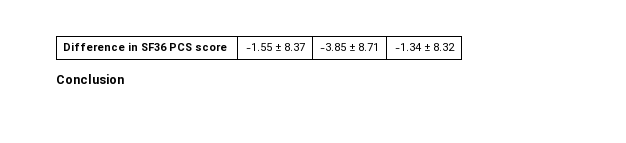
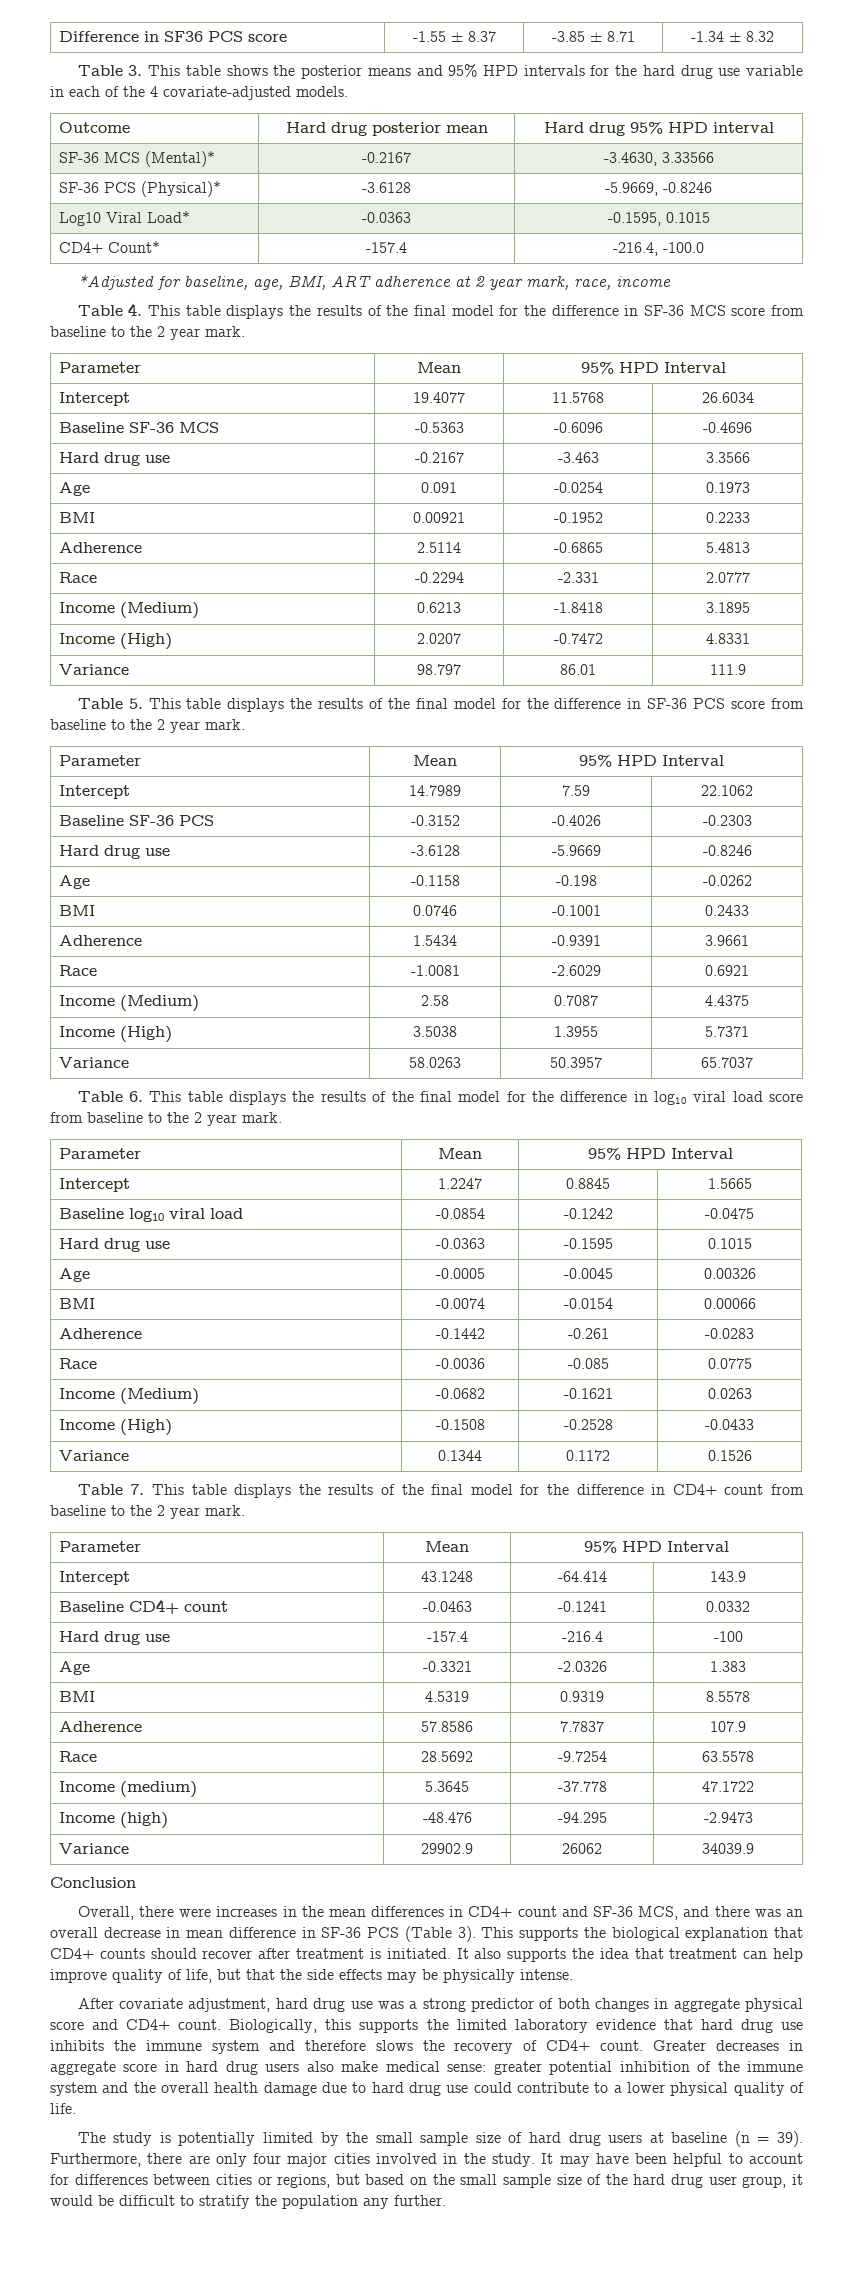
[56,74,124,84] Conclusion -> [77,64,804,79] [50,86,348,100] [59,122,131,133] [285,122,488,136] [543,122,774,136] [59,151,216,167] [362,152,411,163] [603,152,714,166] [59,181,222,197] [362,182,411,193] [605,182,712,196] [59,211,191,226] [362,212,411,223] [607,212,710,226] [59,241,161,253] [366,242,407,253] [613,242,704,256] [77,274,671,290] [77,303,804,319] [50,326,245,340] [59,362,142,373] [417,362,461,373] [580,362,726,374] [59,392,131,406] [413,392,465,403] [552,392,604,403] [701,392,754,403] [59,422,220,433] [414,422,464,433] [553,422,603,433] [703,422,752,433] [59,452,171,466] [414,452,464,463] [557,452,599,463] [705,452,750,463] [59,482,91,496] [421,482,457,493] [553,482,603,493] [705,482,750,493] [59,512,96,523] [413,512,465,523] [553,512,603,523] [705,512,750,523] [59,542,143,553] [417,542,461,553] [553,542,603,553] [705,542,750,553] [59,572,98,583] [414,572,464,583] [557,572,599,583] [705,572,750,583] [59,602,200,619] [417,602,461,613] [553,602,603,613] [705,602,750,613] [59,633,173,650] [417,633,461,644] [553,633,603,644] [705,633,750,644] [59,664,130,675] [417,664,461,675] [560,664,596,675] [709,664,746,675] [77,698,805,712] [50,719,245,733] [59,755,142,766] [413,755,457,766] [579,755,724,767] [59,785,131,799] [409,785,461,796] [562,785,590,796] [701,785,753,796] [59,815,215,826] [410,815,460,826] [551,815,601,826] [702,815,752,826] [59,845,171,859] [410,845,460,856] [551,845,601,856] [702,845,752,856] [59,875,91,889] [410,875,460,886] [555,875,597,886] [702,875,752,886] [59,905,96,916] [413,905,457,916] [551,905,601,916] [705,905,749,916] [59,935,143,946] [413,935,457,946] [551,935,601,946] [705,935,749,946] [59,965,98,976] [410,965,460,976] [551,965,601,976] [705,965,749,976] [59,995,200,1012] [421,995,449,1006] [554,995,598,1006] [705,995,749,1006] [59,1026,173,1043] [413,1026,457,1037] [554,1026,598,1037] [705,1026,749,1037] [59,1057,130,1068] [409,1057,461,1068] [550,1057,602,1068] [701,1057,753,1068] [77,1091,803,1105] [50,1112,282,1126] [59,1148,142,1159] [438,1148,482,1159] [587,1148,733,1160] [59,1178,131,1192] [438,1178,482,1189] [566,1178,610,1189] [707,1178,752,1189] [59,1208,244,1222] [435,1208,485,1219] [563,1208,613,1219] [705,1208,754,1219] [59,1238,171,1252] [435,1238,485,1249] [563,1238,613,1249] [707,1238,752,1249] [59,1268,91,1282] [435,1268,485,1279] [563,1268,613,1279] [703,1268,756,1279] [59,1298,96,1309] [435,1298,485,1309] [563,1298,613,1309] [703,1298,756,1309] [59,1328,143,1339] [435,1328,485,1339] [567,1328,609,1339] [705,1328,754,1339] [59,1358,98,1369] [435,1358,485,1369] [567,1358,609,1369] [707,1358,752,1369] [59,1388,200,1405] [435,1388,485,1399] [563,1388,613,1399] [707,1388,752,1399] [59,1419,173,1436] [435,1419,485,1430] [563,1419,613,1430] [705,1419,754,1430] [59,1450,130,1461] [438,1450,482,1461] [566,1450,610,1461] [707,1450,752,1461] [77,1484,805,1498] [50,1505,245,1519] [59,1541,142,1552] [425,1541,469,1552] [584,1541,729,1553] [59,1571,131,1585] [421,1571,473,1582] [557,1571,607,1582] [710,1571,746,1582] [59,1599,229,1614] [422,1601,472,1612] [557,1601,607,1612] [706,1601,750,1612] [59,1631,171,1645] [426,1631,468,1642] [561,1631,603,1642] [713,1631,743,1642] [59,1661,91,1675] [422,1661,472,1672] [557,1661,607,1672] [710,1661,746,1672] [59,1691,96,1702] [425,1691,469,1702] [560,1691,604,1702] [706,1691,750,1702] [59,1721,143,1732] [421,1721,473,1732] [560,1721,604,1732] [710,1721,746,1732] [59,1751,98,1762] [421,1751,473,1762] [557,1751,607,1762] [702,1751,754,1762] [59,1781,198,1798] [425,1781,469,1792] [557,1781,607,1792] [702,1781,754,1792] [59,1812,169,1829] [422,1812,472,1823] [557,1812,607,1823] [703,1812,753,1823] [59,1843,130,1854] [421,1843,473,1854] [562,1843,602,1854] [702,1843,754,1854] [50,1877,136,1888] [77,1906,804,1920] [50,1926,804,1942] [50,1948,803,1962] [50,1969,573,1983] [77,1998,804,2012] [50,2019,803,2033] [50,2040,804,2054] [50,2061,803,2075] [50,2082,805,2096] [50,2103,76,2114] [77,2131,804,2147] [50,2153,803,2167] [50,2174,804,2188] [50,2195,446,2209] Table 3. This table shows the posterior means and 95% HPD intervals for the hard drug use variable in each of the 4 covariate-adjusted models. // Outcome | Hard drug posterior mean | Hard drug 95% HPD interval // SF-36 MCS (Mental)* | -0.2167 | -3.4630, 3.33566 // SF-36 PCS (Physical)* | -3.6128 | -5.9669, -0.8246 // Log10 Viral Load* | -0.0363 | -0.1595, 0.1015 // CD4+ Count* | -157.4 | -216.4, -100.0 // *Adjusted for baseline, age, BMI, ART adherence at 2 year mark, race, income // Table 4. This table displays the results of the final model for the difference in SF-36 MCS score from baseline to the 2 year mark. // Parameter | Mean | 95% HPD Interval // Intercept | 19.4077 | 11.5768 | 26.6034 // Baseline SF-36 MCS | -0.5363 | -0.6096 | -0.4696 // Hard drug use | -0.2167 | -3.463 | 3.3566 // Age | 0.091 | -0.0254 | 0.1973 // BMI | 0.00921 | -0.1952 | 0.2233 // Adherence | 2.5114 | -0.6865 | 5.4813 // Race | -0.2294 | -2.331 | 2.0777 // Income (Medium) | 0.6213 | -1.8418 | 3.1895 // Income (High) | 2.0207 | -0.7472 | 4.8331 // Variance | 98.797 | 86.01 | 111.9 // Table 5. This table displays the results of the final model for the difference in SF-36 PCS score from baseline to the 2 year mark. // Parameter | Mean | 95% HPD Interval // Intercept | 14.7989 | 7.59 | 22.1062 // Baseline SF-36 PCS | -0.3152 | -0.4026 | -0.2303 // Hard drug use | -3.6128 | -5.9669 | -0.8246 // Age | -0.1158 | -0.198 | -0.0262 // BMI | 0.0746 | -0.1001 | 0.2433 // Adherence | 1.5434 | -0.9391 | 3.9661 // Race | -1.0081 | -2.6029 | 0.6921 // Income (Medium) | 2.58 | 0.7087 | 4.4375 // Income (High) | 3.5038 | 1.3955 | 5.7371 // Variance | 58.0263 | 50.3957 | 65.7037 // Table 6. This table displays the results of the final model for the difference in log10 viral load score from baseline to the 2 year mark. // Parameter | Mean | 95% HPD Interval // Intercept | 1.2247 | 0.8845 | 1.5665 // Baseline log10 viral load | -0.0854 | -0.1242 | -0.0475 // Hard drug use | -0.0363 | -0.1595 | 0.1015 // Age | -0.0005 | -0.0045 | 0.00326 // BMI | -0.0074 | -0.0154 | 0.00066 // Adherence | -0.1442 | -0.261 | -0.0283 // Race | -0.0036 | -0.085 | 0.0775 // Income (Medium) | -0.0682 | -0.1621 | 0.0263 // Income (High) | -0.1508 | -0.2528 | -0.0433 // Variance | 0.1344 | 0.1172 | 0.1526 // Table 7. This table displays the results of the final model for the difference in CD4+ count from baseline to the 2 year mark. // Parameter | Mean | 95% HPD Interval // Intercept | 43.1248 | -64.414 | 143.9 // Baseline CD4+ count | -0.0463 | -0.1241 | 0.0332 // Hard drug use | -157.4 | -216.4 | -100 // Age | -0.3321 | -2.0326 | 1.383 // BMI | 4.5319 | 0.9319 | 8.5578 // Adherence | 57.8586 | 7.7837 | 107.9 // Race | 28.5692 | -9.7254 | 63.5578 // Income (medium) | 5.3645 | -37.778 | 47.1722 // Income (high) | -48.476 | -94.295 | -2.9473 // Variance | 29902.9 | 26062 | 34039.9 // Conclusion // Overall, there were increases in the mean differences in CD4+ count and SF-36 MCS, and there was an overall decrease in mean difference in SF-36 PCS (Table 3). This supports the biological explanation that CD4+ counts should recover after treatment is initiated. It also supports the idea that treatment can help improve quality of life, but that the side effects may be physically intense. // After covariate adjustment, hard drug use was a strong predictor of both changes in aggregate physical score and CD4+ count. Biologically, this supports the limited laboratory evidence that hard drug use inhibits the immune system and therefore slows the recovery of CD4+ count. Greater decreases in aggregate score in hard drug users also make medical sense: greater potential inhibition of the immune system and the overall health damage due to hard drug use could contribute to a lower physical quality of life. // The study is potentially limited by the small sample size of hard drug users at baseline (n = 39). Furthermore, there are only four major cities involved in the study. It may have been helpful to account for differences between cities or regions, but based on the small sample size of the hard drug user group, it would be difficult to stratify the population any further.

